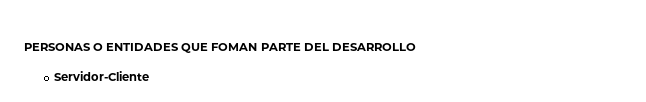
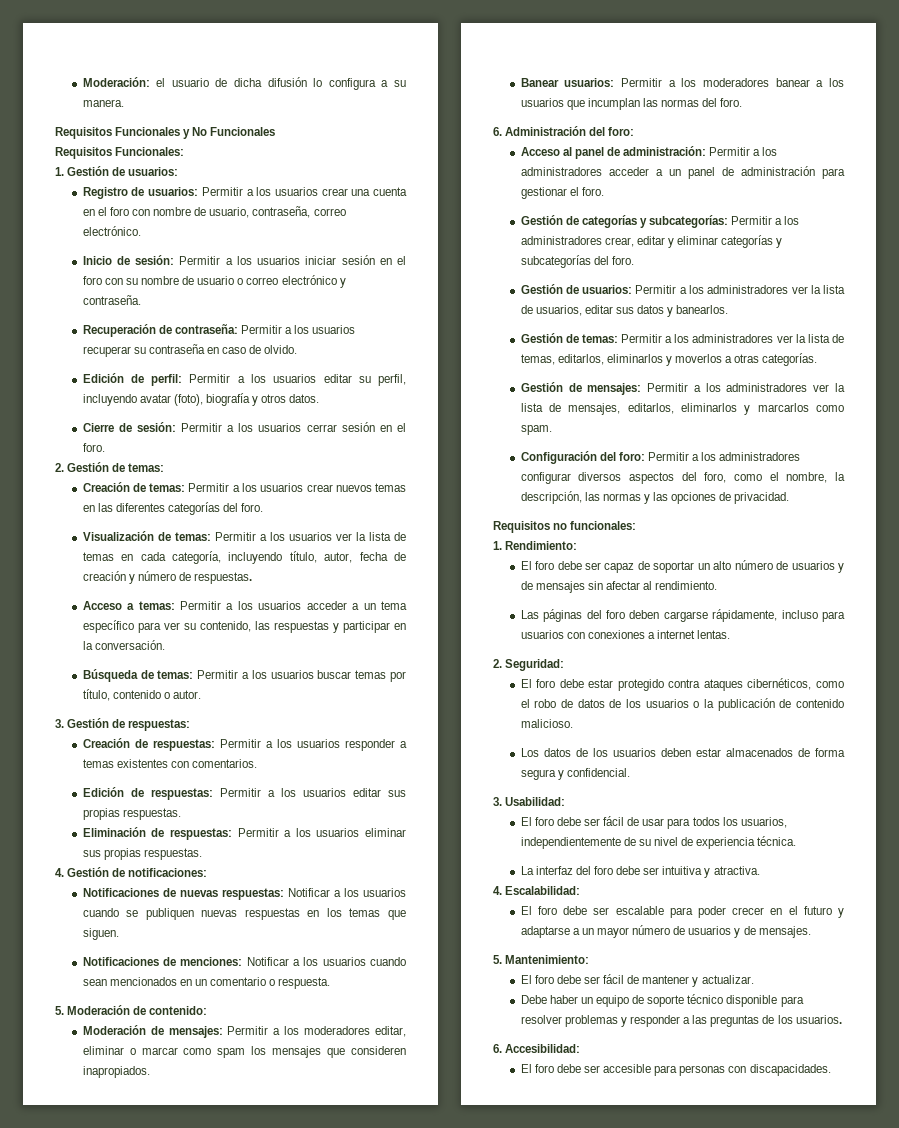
[24,43,416,53] [54,71,150,81] PERSONAS O ENTIDADES QUE FOMAN PARTE DEL DESARROLLO // Servidor-Cliente -> [82,77,406,90] [82,99,124,107] [55,127,276,139] [55,147,185,159] [55,166,179,176] [82,187,407,199] [82,206,346,218] [82,226,141,236] [82,255,406,265] [82,275,346,288] [82,295,141,305] [82,324,356,337] [82,344,298,357] [82,373,407,386] [82,393,320,406] [82,422,406,432] [82,443,105,452] [55,462,165,472] [82,482,406,492] [82,502,264,515] [82,531,407,541] [82,551,406,564] [82,571,253,584] [82,601,407,610] [82,620,407,633] [82,640,165,650] [82,669,407,682] [82,689,202,701] [55,718,191,731] [82,738,407,751] [82,759,258,768] [82,787,406,800] [82,808,181,820] [82,827,406,840] [82,848,202,860] [55,867,208,877] [82,888,406,900] [82,908,406,920] [82,928,119,940] [82,957,406,966] [82,977,331,989] [55,1005,208,1015] [82,1025,407,1038] [82,1046,406,1058] [82,1066,150,1078] [520,78,844,87] [520,98,743,110] [493,126,635,136] [520,146,778,159] [520,166,845,179] [520,187,604,199] [520,215,800,228] [520,235,783,248] [520,255,634,268] [520,284,845,294] [520,305,729,317] [520,333,844,343] [520,353,818,366] [520,382,845,395] [520,403,844,415] [520,425,552,435] [520,451,801,464] [520,472,845,484] [520,491,790,504] [493,521,637,533] [493,541,578,550] [520,560,845,573] [520,581,718,593] [520,609,845,622] [520,630,731,639] [493,659,565,671] [520,678,844,691] [520,698,844,711] [520,719,573,728] [520,748,845,757] [520,768,630,780] [493,797,566,806] [520,816,787,829] [520,836,797,849] [520,866,760,878] [493,886,581,895] [520,906,844,918] [520,925,811,938] [493,955,590,964] [520,974,754,987] [520,994,804,1007] [520,1015,842,1027] [493,1044,581,1053] [520,1064,831,1076] Moderación: el usuario de dicha difusión lo configura a su manera. // Requisitos Funcionales y No Funcionales // Requisitos Funcionales: // 1. Gestión de usuarios: // Registro de usuarios: Permitir a los usuarios crear una cuenta en el foro con nombre de usuario, contraseña, correo electrónico. // Inicio de sesión: Permitir a los usuarios iniciar sesión en el foro con su nombre de usuario o correo electrónico y contraseña. // Recuperación de contraseña: Permitir a los usuarios recuperar su contraseña en caso de olvido. // Edición de perfil: Permitir a los usuarios editar su perfil, incluyendo avatar (foto), biografía y otros datos. // Cierre de sesión: Permitir a los usuarios cerrar sesión en el foro. // 2. Gestión de temas: // Creación de temas: Permitir a los usuarios crear nuevos temas en las diferentes categorías del foro. // Visualización de temas: Permitir a los usuarios ver la lista de temas en cada categoría, incluyendo título, autor, fecha de creación y número de respuestas. // Acceso a temas: Permitir a los usuarios acceder a un tema específico para ver su contenido, las respuestas y participar en la conversación. // Búsqueda de temas: Permitir a los usuarios buscar temas por título, contenido o autor. // 3. Gestión de respuestas: // Creación de respuestas: Permitir a los usuarios responder a temas existentes con comentarios. // Edición de respuestas: Permitir a los usuarios editar sus propias respuestas. // Eliminación de respuestas: Permitir a los usuarios eliminar sus propias respuestas. // 4. Gestión de notificaciones: // Notificaciones de nuevas respuestas: Notificar a los usuarios cuando se publiquen nuevas respuestas en los temas que siguen. // Notificaciones de menciones: Notificar a los usuarios cuando sean mencionados en un comentario o respuesta. // 5. Moderación de contenido: // Moderación de mensajes: Permitir a los moderadores editar, eliminar o marcar como spam los mensajes que consideren inapropiados. // Banear usuarios: Permitir a los moderadores banear a los usuarios que incumplan las normas del foro. // 6. Administración del foro: // Acceso al panel de administración: Permitir a los administradores acceder a un panel de administración para gestionar el foro. // Gestión de categorías y subcategorías: Permitir a los administradores crear, editar y eliminar categorías y subcategorías del foro. // Gestión de usuarios: Permitir a los administradores ver la lista de usuarios, editar sus datos y banearlos. // Gestión de temas: Permitir a los administradores ver la lista de temas, editarlos, eliminarlos y moverlos a otras categorías. // Gestión de mensajes: Permitir a los administradores ver la lista de mensajes, editarlos, eliminarlos y marcarlos como spam. // Configuración del foro: Permitir a los administradores configurar diversos aspectos del foro, como el nombre, la descripción, las normas y las opciones de privacidad. // Requisitos no funcionales: // 1. Rendimiento: // El foro debe ser capaz de soportar un alto número de usuarios y de mensajes sin afectar al rendimiento. // Las páginas del foro deben cargarse rápidamente, incluso para usuarios con conexiones a internet lentas. // 2. Seguridad: // El foro debe estar protegido contra ataques cibernéticos, como el robo de datos de los usuarios o la publicación de contenido malicioso. // Los datos de los usuarios deben estar almacenados de forma segura y confidencial. // 3. Usabilidad: // El foro debe ser fácil de usar para todos los usuarios, independientemente de su nivel de experiencia técnica. // La interfaz del foro debe ser intuitiva y atractiva. // 4. Escalabilidad: // El foro debe ser escalable para poder crecer en el futuro y adaptarse a un mayor número de usuarios y de mensajes. // 5. Mantenimiento: // El foro debe ser fácil de mantener y actualizar. // Debe haber un equipo de soporte técnico disponible para resolver problemas y responder a las preguntas de los usuarios. // 6. Accesibilidad: // El foro debe ser accesible para personas con discapacidades.

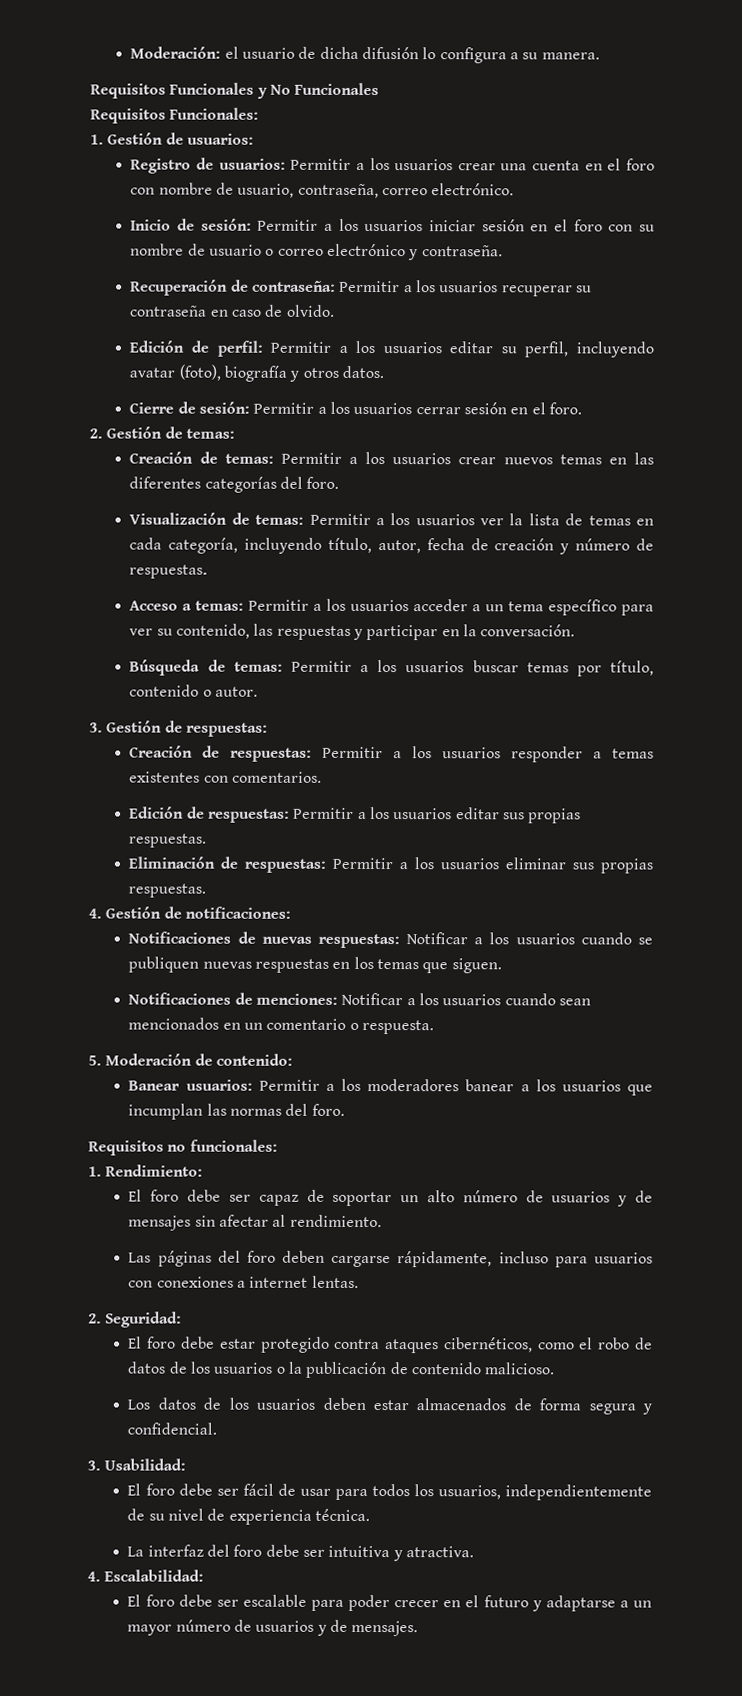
[82,1025,407,1038] [82,1046,406,1058] [82,1066,150,1078] // Moderación de mensajes: Permitir a los moderadores editar, eliminar o marcar como spam los mensajes que consideren inapropiados. -> (293, 1059) none
[493,126,635,136] [520,146,778,159] [520,166,845,179] [520,187,604,199] [520,215,800,228] [520,235,783,248] [520,255,634,268] [520,284,845,294] [520,305,729,317] [520,333,844,343] [520,353,818,366] [520,382,845,395] [520,403,844,415] [520,425,552,435] [520,451,801,464] [520,472,845,484] [520,491,790,504] // 6. Administración del foro: // Acceso al panel de administración: Permitir a los administradores acceder a un panel de administración para gestionar el foro. // Gestión de categorías y subcategorías: Permitir a los administradores crear, editar y eliminar categorías y subcategorías del foro. // Gestión de usuarios: Permitir a los administradores ver la lista de usuarios, editar sus datos y banearlos. // Gestión de temas: Permitir a los administradores ver la lista de temas, editarlos, eliminarlos y moverlos a otras categorías. // Gestión de mensajes: Permitir a los administradores ver la lista de mensajes, editarlos, eliminarlos y marcarlos como spam. // Configuración del foro: Permitir a los administradores configurar diversos aspectos del foro, como el nombre, la descripción, las normas y las opciones de privacidad. -> (345, 1109) none
[493,955,590,964] [520,974,754,987] [520,994,804,1007] [520,1015,842,1027] [493,1044,581,1053] [520,1064,831,1076] // 5. Mantenimiento: // El foro debe ser fácil de mantener y actualizar. // Debe haber un equipo de soporte técnico disponible para resolver problemas y responder a las preguntas de los usuarios. // 6. Accesibilidad: // El foro debe ser accesible para personas con discapacidades. -> (419, 1628) none

